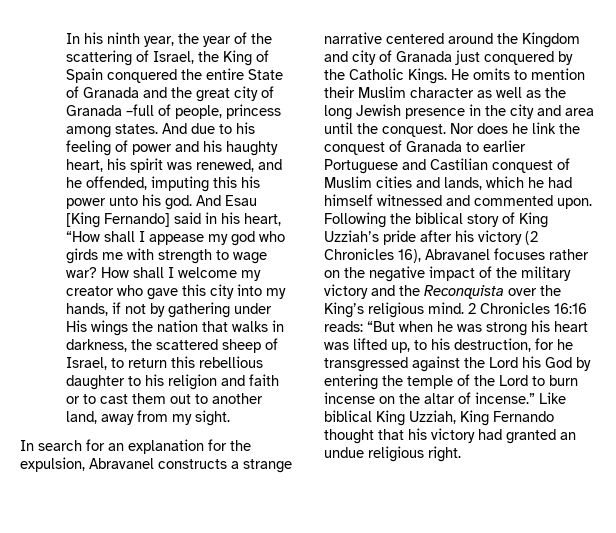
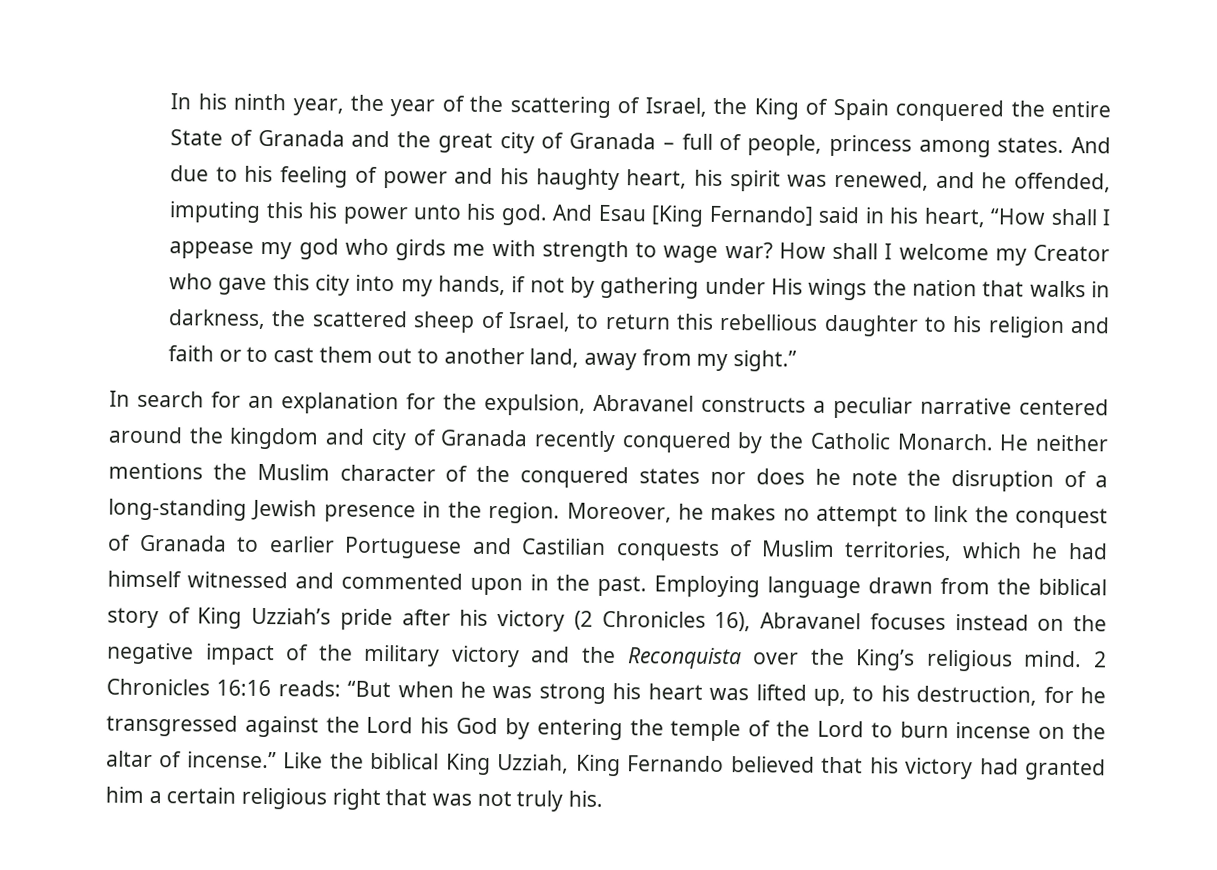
[125,104,154,116] –full -> [662,133,713,150] – full
[65,286,114,296] creator -> [1033,244,1111,262] Creator
[194,410,230,426] sight. -> [733,350,798,372] sight.”
[243,459,292,473] strange -> [833,396,913,419] peculiar
[522,32,580,48] Kingdom -> [229,427,320,450] kingdom
[455,50,480,65] just -> [534,430,616,453] recently
[408,68,585,84] [324,86,566,98] [324,104,594,120] [324,122,528,137] Kings. He omits to mention their Muslim character as well as the long Jewish presence in the city and area until the conquest. Nor does he -> [896,433,1109,452] [108,462,1108,492] [108,498,927,527] Monarch. He neither mentions the Muslim character of the conquered states nor does he note the disruption of a long-standing Jewish presence in the region. Moreover, he makes no attempt to
[492,160,553,173] conquest -> [615,540,720,561] conquests
[376,176,482,190] cities and lands, -> [844,541,953,562] territories,
[557,198,592,209] [324,212,386,228] upon. Following -> [470,574,990,599] upon in the past. Employing language drawn from
[549,249,589,260] rather -> [954,614,1029,631] instead
(566, 398) none -> [329,752,364,769] the
[324,429,374,444] thought -> [730,756,815,773] believed
[560,432,576,440] [324,446,461,462] an undue religious right. -> [105,786,604,812] him a certain religious right that was not truly his.

